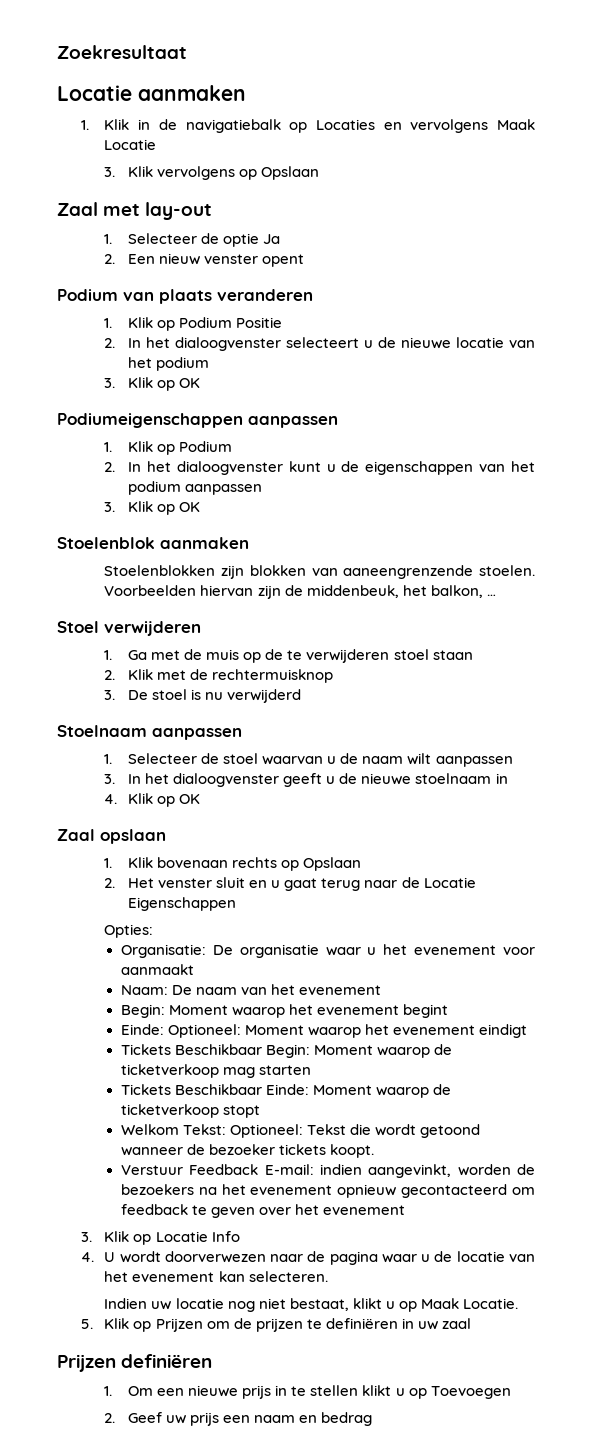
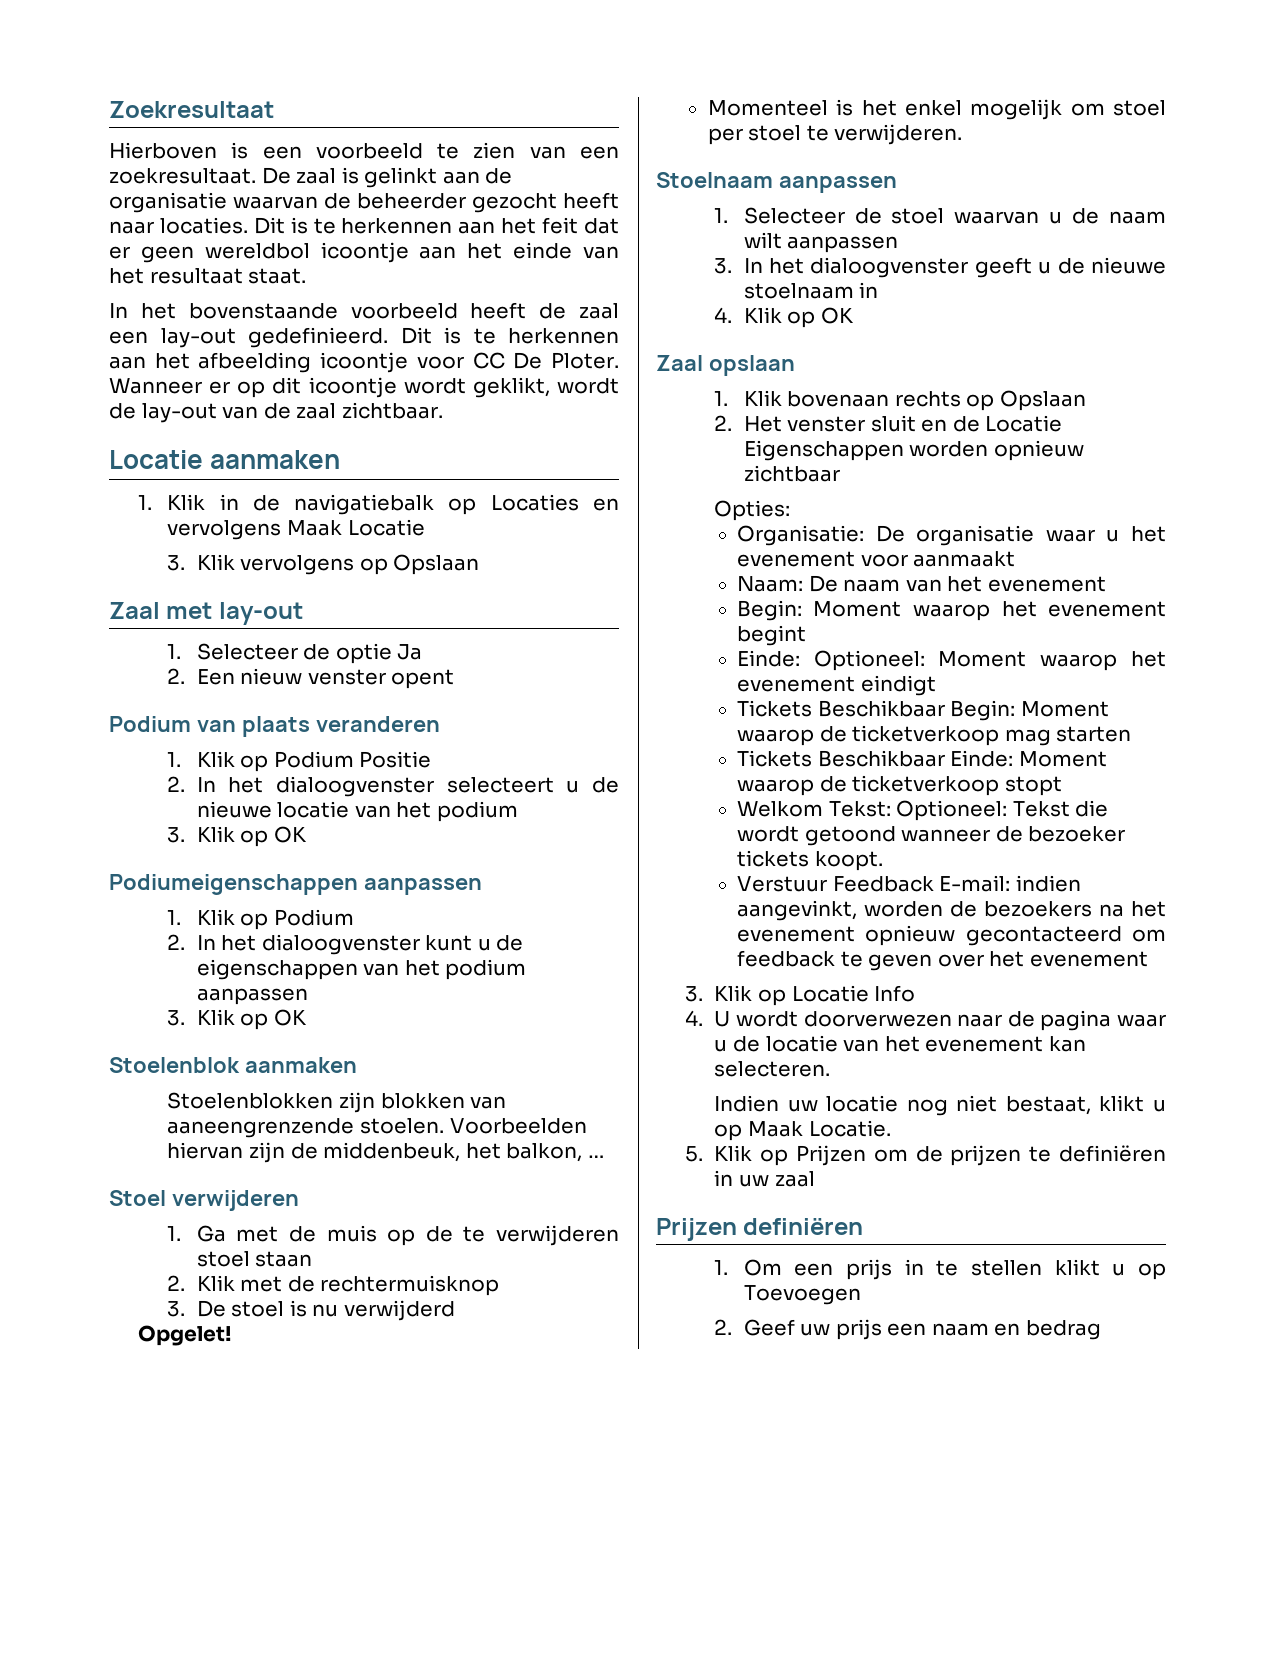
(187, 52) none -> [109,142,619,159] [109,167,513,188] [109,192,619,213] [109,217,620,234] [109,242,619,263] [109,268,307,284] [109,302,619,319] [109,327,619,348] [109,352,619,373] [109,377,619,398] [109,402,443,423] // Hierboven is een voorbeeld te zien van een zoekresultaat. De zaal is gelinkt aan de organisatie waarvan de beheerder gezocht heeft naar locaties. Dit is te herkennen aan het feit dat er geen wereldbol icoontje aan het einde van het resultaat staat. // In het bovenstaande voorbeeld heeft de zaal een lay-out gedefinieerd. Dit is te herkennen aan het afbeelding icoontje voor CC De Ploter. Wanneer er op dit icoontje wordt geklikt, wordt de lay-out van de zaal zichtbaar.
(302, 696) none -> [138,1325,233,1346] [707,99,1166,120] [707,124,963,145] // Opgelet! // Momenteel is het enkel mogelijk om stoel per stoel te verwijderen.
[271,878,398,891] u gaat terug naar -> (948, 425) none
(237, 904) none -> [909,440,1084,461] [743,465,840,482] worden opnieuw zichtbaar
[188,1385,239,1397] nieuwe -> (834, 1269) none

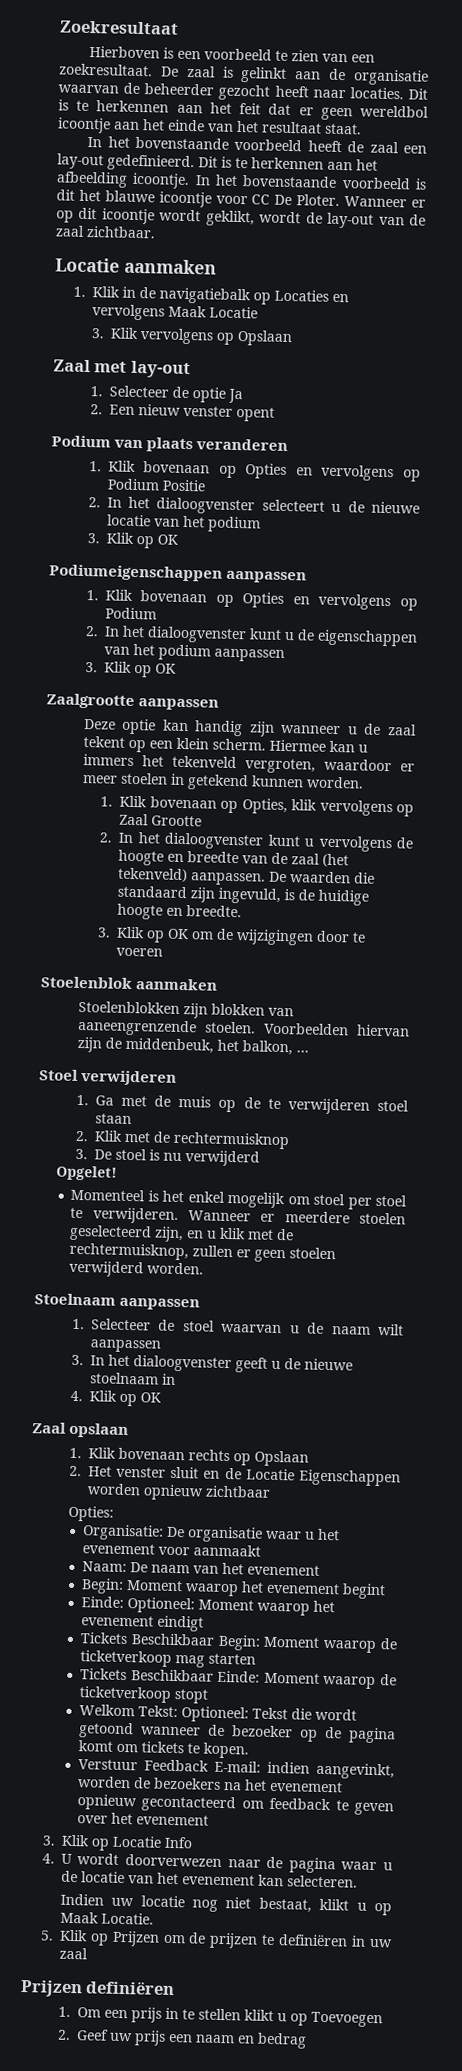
(312, 362) none -> [132,172,427,190] [56,189,155,203] icoontje. In het bovenstaande voorbeeld is dit het blauwe
(235, 759) none -> [143,461,395,482] bovenaan op Opties en vervolgens
(235, 917) none -> [140,590,392,611] bovenaan op Opties en vervolgens
(307, 1017) none -> [46,693,220,711] [83,718,417,737] [82,735,368,753] [82,753,415,774] [81,772,364,791] [100,795,414,817] [119,813,203,827] [99,832,413,853] [118,849,350,868] [118,867,376,886] [117,885,370,906] [117,903,243,920] [97,926,367,946] [116,947,164,957] // Zaalgrootte aanpassen // Deze optie kan handig zijn wanneer u de zaal tekent op een klein scherm. Hiermee kan u immers het tekenveld vergroten, waardoor er meer stoelen in getekend kunnen worden. // 1. Klik bovenaan op Opties, klik vervolgens op Zaal Grootte // 2. In het dialoogvenster kunt u vervolgens de hoogte en breedte van de zaal (het tekenveld) aanpassen. De waarden die standaard zijn ingevuld, is de huidige hoogte en breedte. // 3. Klik op OK om de wijzigingen door te voeren
(963, 134) none -> [187,1210,407,1225] [69,1224,295,1243] [69,1242,337,1263] [69,1260,205,1278] Wanneer er meerdere stoelen geselecteerd zijn, en u klik met de rechtermuisknop, zullen er geen stoelen verwijderd worden.
[736,850,883,871] tickets koopt. -> [299,1727,397,1744] [78,1740,250,1759] op de pagina komt om tickets te kopen.

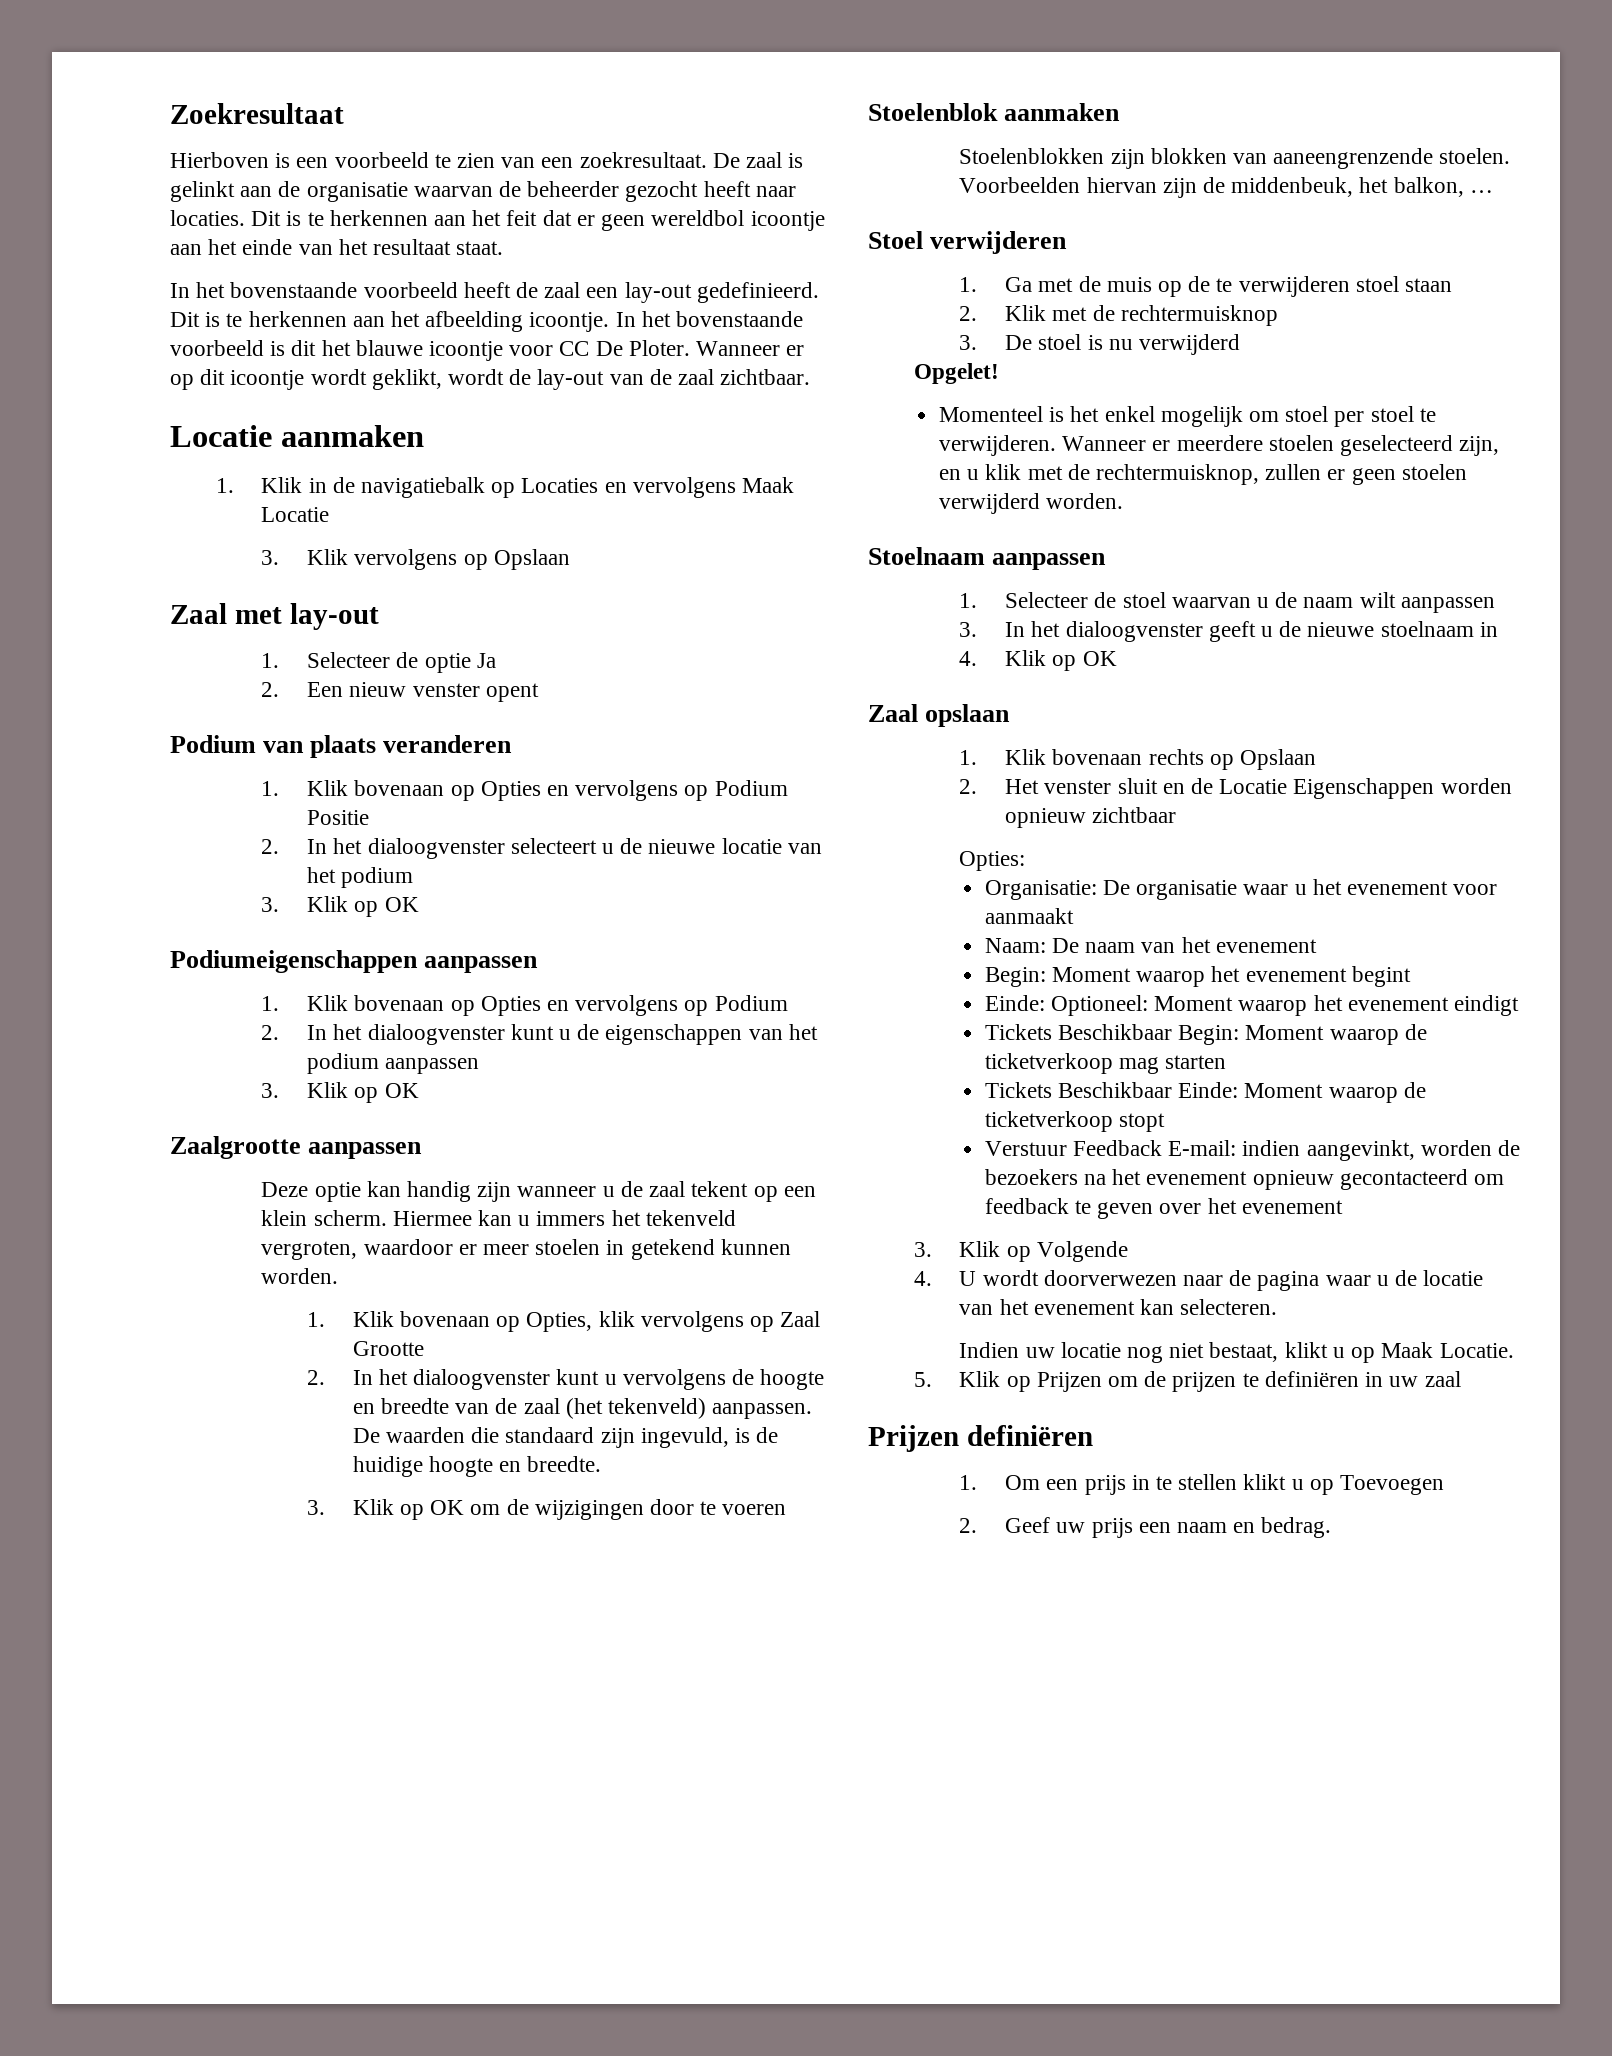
[79,1704,358,1723] [79,1722,397,1744] [78,1740,250,1759] // Welkom Tekst: Optioneel: Tekst die wordt getoond wanneer de bezoeker op de pagina komt om tickets te kopen. -> (1165, 1122) none
[111,1835,193,1849] Locatie Info -> [1036,1241,1128,1262] Volgende
[256,2032,307,2049] bedrag -> [1261,1517,1332,1538] bedrag.

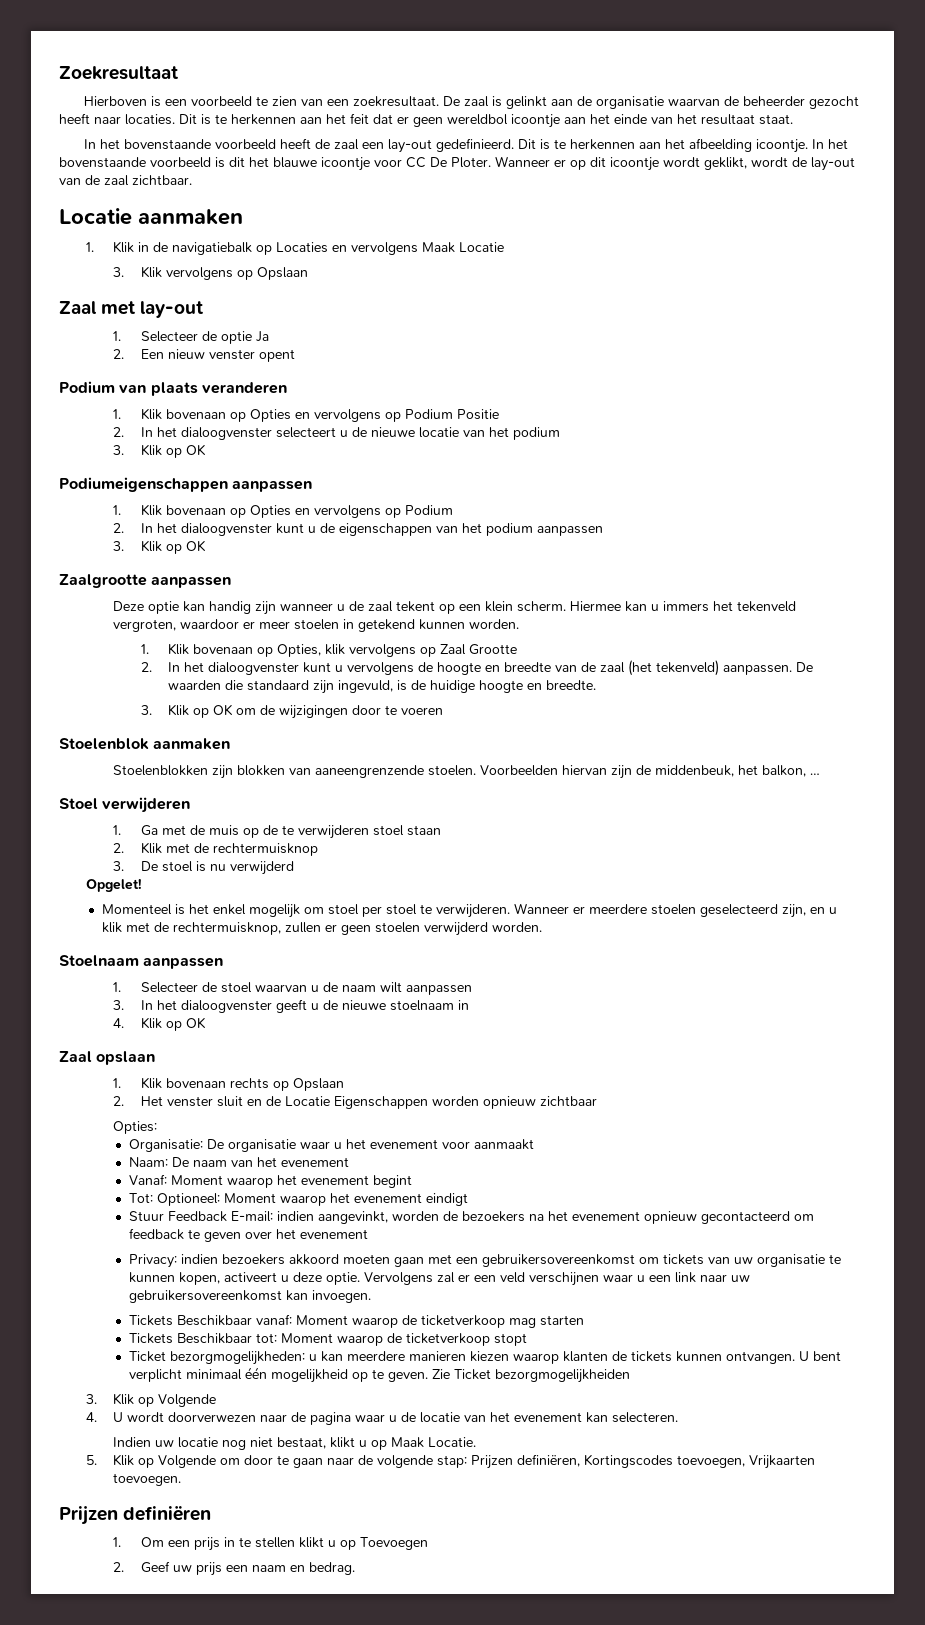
[984,967,1046,987] Begin: -> [128,1174,167,1185] Vanaf:
[984,995,1045,1011] Einde: -> [128,1193,153,1203] Tot:
[984,1024,1427,1045] [984,1053,1227,1074] [984,1082,1426,1103] [984,1111,1165,1132] [984,1141,1067,1156] Tickets Beschikbaar Begin: Moment waarop de ticketverkoop mag starten // Tickets Beschikbaar Einde: Moment waarop de ticketverkoop stopt // Verstuur -> [128,1211,164,1221] Stuur
(1343, 1207) none -> [128,1254,841,1268] [128,1272,750,1286] [128,1290,371,1303] [128,1314,584,1328] [128,1333,527,1346] [128,1351,841,1365] [128,1367,630,1383] // Privacy: indien bezoekers akkoord moeten gaan met een gebruikersovereenkomst om tickets van uw organisatie te kunnen kopen, activeert u deze optie. Vervolgens zal er een veld verschijnen waar u een link naar uw gebruikersovereenkomst kan invoegen. // Tickets Beschikbaar vanaf: Moment waarop de ticketverkoop mag starten // Tickets Beschikbaar tot: Moment waarop de ticketverkoop stopt // Ticket bezorgmogelijkheden: u kan meerdere manieren kiezen waarop klanten de tickets kunnen ontvangen. U bent verplicht minimaal één mogelijkheid op te geven. Zie Ticket bezorgmogelijkheiden
[1036,1371,1461,1392] Prijzen om de prijzen te definiëren in uw zaal -> [158,1454,816,1469] [113,1473,182,1486] Volgende om door te gaan naar de volgende stap: Prijzen definiëren, Kortingscodes toevoegen, Vrijkaarten toevoegen.

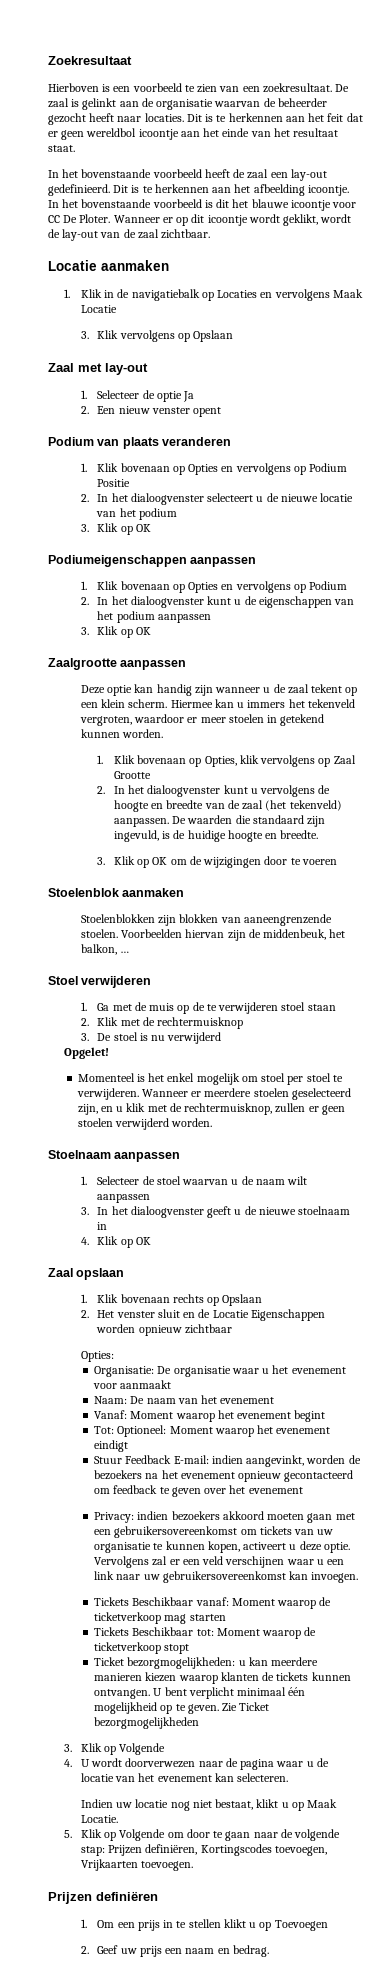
[494,1369,630,1383] bezorgmogelijkheiden -> [94,1717,200,1729] bezorgmogelijkheden

